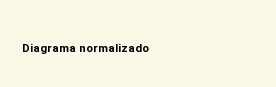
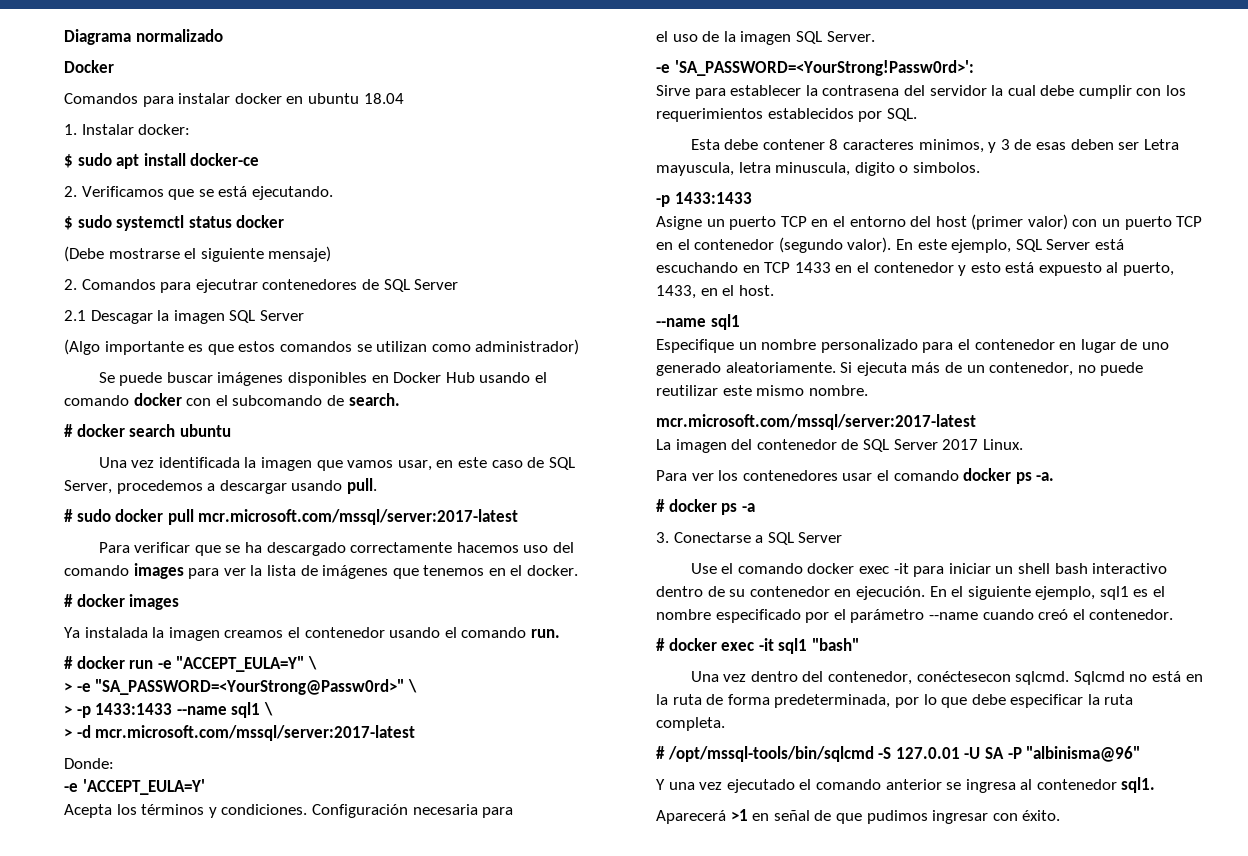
(150, 47) none -> [64,60,114,73] [64,93,404,107] [64,124,191,135] [64,153,260,169] [64,186,333,200] [64,215,285,231] [64,246,332,262] [64,279,459,293] [64,310,304,324] [64,339,580,355] [98,372,547,386] [64,393,400,406] [64,424,231,437] [98,457,575,471] [64,478,377,494] [64,509,519,525] [98,542,574,556] [64,563,579,579] [64,594,180,610] [64,627,560,641] [64,656,317,672] [64,679,417,695] [64,702,273,718] [64,725,416,741] [64,758,114,769] [64,779,205,795] [64,804,514,818] [656,31,875,45] [656,60,974,76] [656,85,1187,99] [656,108,917,122] [690,139,1179,153] [656,162,980,176] [656,192,752,207] [656,214,1203,230] [656,237,1124,253] [656,262,1175,276] [656,285,774,299] [656,314,740,330] [656,339,1169,353] [656,362,1144,376] [656,385,868,396] [656,414,976,430] [656,439,1023,453] [656,468,1055,484] [656,499,755,515] [656,532,843,545] [690,563,1168,577] [656,586,1166,600] [656,609,1174,623] [656,638,859,654] [690,671,1203,685] [656,694,1134,708] [656,717,725,731] [656,746,1141,762] [656,777,1156,793] [656,809,1061,824] // Docker // Comandos para instalar docker en ubuntu 18.04 // 1. Instalar docker: // $ sudo apt install docker-ce // 2. Verificamos que se está ejecutando. // $ sudo systemctl status docker // (Debe mostrarse el siguiente mensaje) // 2. Comandos para ejecutrar contenedores de SQL Server // 2.1 Descagar la imagen SQL Server // (Algo importante es que estos comandos se utilizan como administrador) // Se puede buscar imágenes disponibles en Docker Hub usando el comando docker con el subcomando de search. // # docker search ubuntu // Una vez identificada la imagen que vamos usar, en este caso de SQL Server, procedemos a descargar usando pull. // # sudo docker pull mcr.microsoft.com/mssql/server:2017-latest // Para verificar que se ha descargado correctamente hacemos uso del comando images para ver la lista de imágenes que tenemos en el docker. // # docker images // Ya instalada la imagen creamos el contenedor usando el comando run. // # docker run -e "ACCEPT_EULA=Y" \ // > -e "SA_PASSWORD=<YourStrong@Passw0rd>" \ // > -p 1433:1433 --name sql1 \ // > -d mcr.microsoft.com/mssql/server:2017-latest // Donde: // -e 'ACCEPT_EULA=Y' // Acepta los términos y condiciones. Configuración necesaria para // el uso de la imagen SQL Server. // -e 'SA_PASSWORD=<YourStrong!Passw0rd>': // Sirve para establecer la contrasena del servidor la cual debe cumplir con los requerimientos establecidos por SQL. // Esta debe contener 8 caracteres minimos, y 3 de esas deben ser Letra mayuscula, letra minuscula, digito o simbolos. // -p 1433:1433 // Asigne un puerto TCP en el entorno del host (primer valor) con un puerto TCP en el contenedor (segundo valor). En este ejemplo, SQL Server está escuchando en TCP 1433 en el contenedor y esto está expuesto al puerto, 1433, en el host. // --name sql1 // Especifique un nombre personalizado para el contenedor en lugar de uno generado aleatoriamente. Si ejecuta más de un contenedor, no puede reutilizar este mismo nombre. // mcr.microsoft.com/mssql/server:2017-latest // La imagen del contenedor de SQL Server 2017 Linux. // Para ver los contenedores usar el comando docker ps -a. // # docker ps -a // 3. Conectarse a SQL Server // Use el comando docker exec -it para iniciar un shell bash interactivo dentro de su contenedor en ejecución. En el siguiente ejemplo, sql1 es el nombre especificado por el parámetro --name cuando creó el contenedor. // # docker exec -it sql1 "bash" // Una vez dentro del contenedor, conéctesecon sqlcmd. Sqlcmd no está en la ruta de forma predeterminada, por lo que debe especificar la ruta completa. // # /opt/mssql-tools/bin/sqlcmd -S 127.0.01 -U SA -P "albinisma@96" // Y una vez ejecutado el comando anterior se ingresa al contenedor sql1. // Aparecerá >1 en señal de que pudimos ingresar con éxito.

